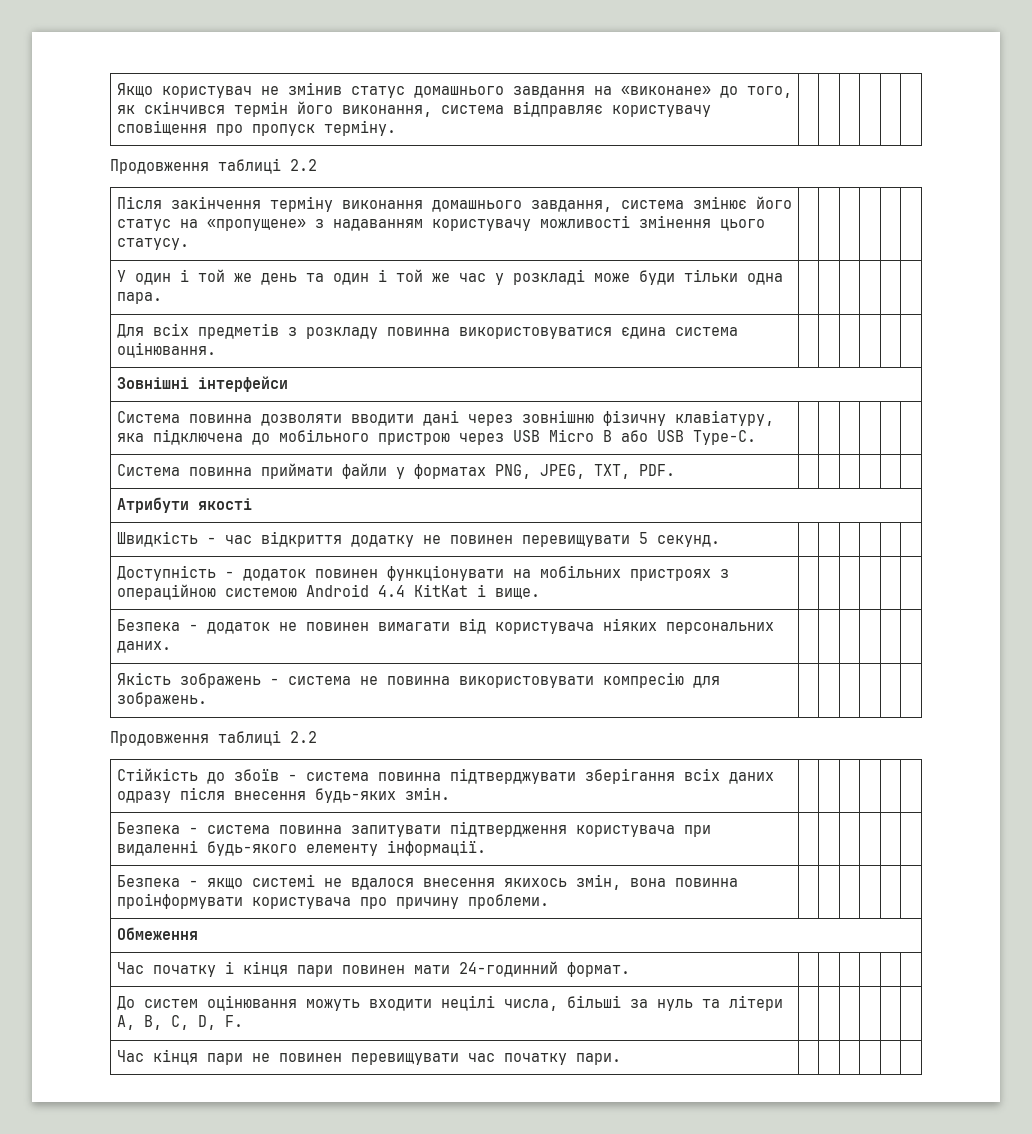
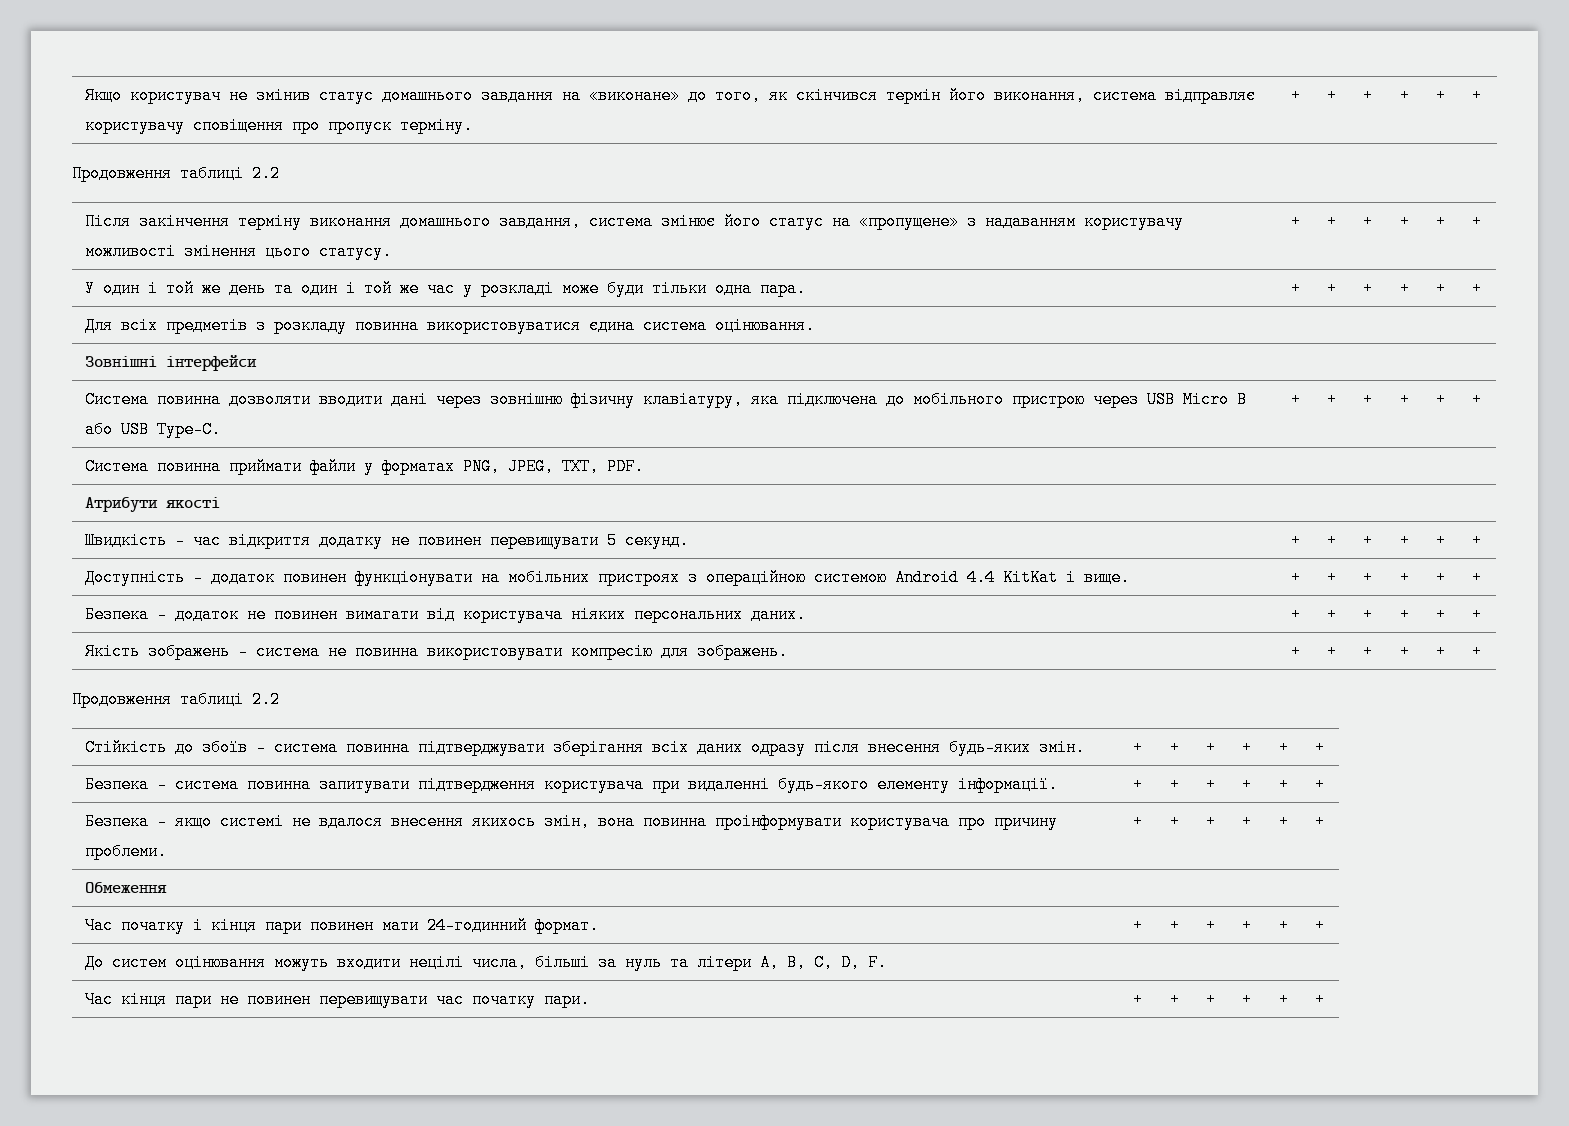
(396, 128) | | | | | -> [1291,87,1302,104] [1327,87,1338,104] [1363,87,1374,104] [1400,87,1411,104] [1436,87,1447,104] [1472,87,1483,104] + | + | + | + | + | +
(189, 244) | | | | | -> [1291,213,1302,230] [1327,213,1338,230] [1363,213,1374,230] [1400,213,1411,230] [1436,213,1447,230] [1472,213,1483,230] + | + | + | + | + | +
(162, 298) | | | | | -> [1291,280,1302,297] [1327,280,1338,297] [1363,280,1374,297] [1400,280,1411,297] [1436,280,1447,297] [1472,280,1483,297] + | + | + | + | + | +
(756, 437) | | | | | -> [1291,391,1302,408] [1327,391,1338,408] [1363,391,1374,408] [1400,391,1411,408] [1436,391,1447,408] [1472,391,1483,408] + | + | + | + | + | +
(720, 541) | | | | | -> [1291,532,1302,549] [1327,532,1338,549] [1363,532,1374,549] [1400,532,1411,549] [1436,532,1447,549] [1472,532,1483,549] + | + | + | + | + | +
(540, 593) | | | | | -> [1291,569,1302,586] [1327,569,1338,586] [1363,569,1374,586] [1400,569,1411,586] [1436,569,1447,586] [1472,569,1483,586] + | + | + | + | + | +
(171, 647) | | | | | -> [1291,606,1302,623] [1327,606,1338,623] [1363,606,1374,623] [1400,606,1411,623] [1436,606,1447,623] [1472,606,1483,623] + | + | + | + | + | +
(207, 699) | | | | | -> [1291,643,1302,660] [1327,643,1338,660] [1363,643,1374,660] [1400,643,1411,660] [1436,643,1447,660] [1472,643,1483,660] + | + | + | + | + | +
(450, 793) | | | | | -> [1133,739,1144,756] [1170,739,1181,756] [1206,739,1217,756] [1242,739,1253,756] [1279,739,1290,756] [1315,739,1326,756] + | + | + | + | + | +
(486, 848) | | | | | -> [1133,776,1144,793] [1170,776,1181,793] [1206,776,1217,793] [1242,776,1253,793] [1279,776,1290,793] [1315,776,1326,793] + | + | + | + | + | +
(549, 901) | | | | | -> [1133,813,1144,830] [1170,813,1181,830] [1206,813,1217,830] [1242,813,1253,830] [1279,813,1290,830] [1315,813,1326,830] + | + | + | + | + | +
(630, 969) | | | | | -> [1133,917,1144,934] [1170,917,1181,934] [1206,917,1217,934] [1242,917,1253,934] [1279,917,1290,934] [1315,917,1326,934] + | + | + | + | + | +
(621, 1059) | | | | | -> [1133,991,1144,1008] [1170,991,1181,1008] [1206,991,1217,1008] [1242,991,1253,1008] [1279,991,1290,1008] [1315,991,1326,1008] + | + | + | + | + | +

